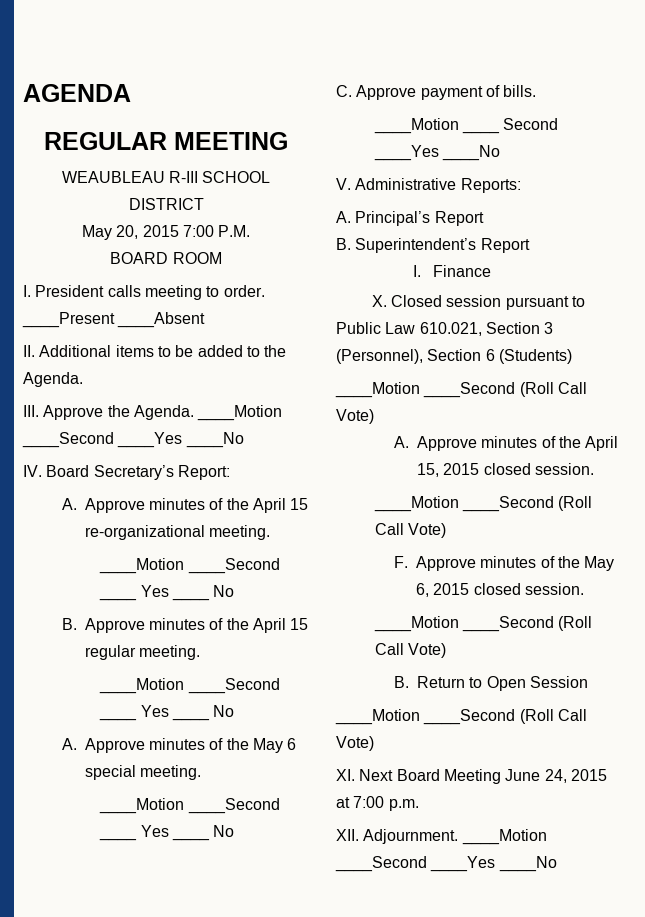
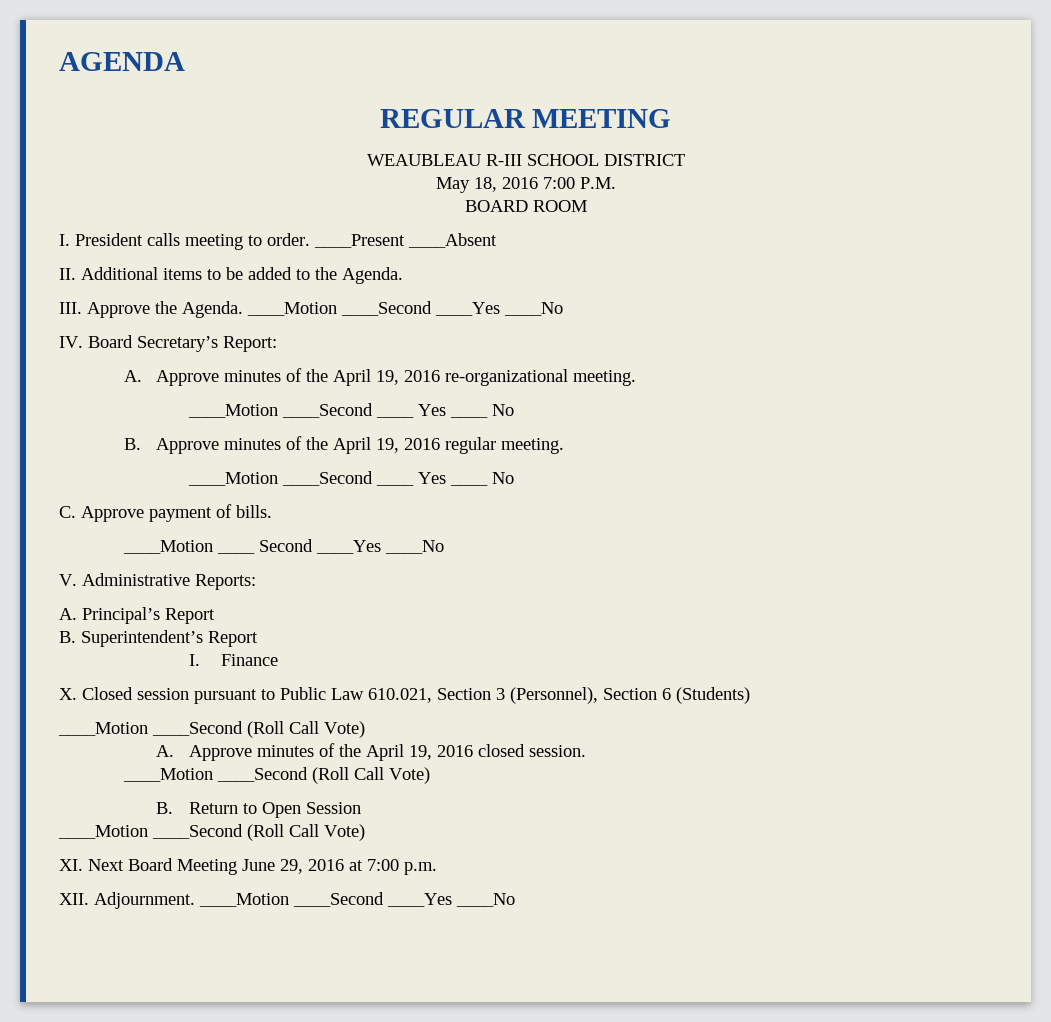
[116,225,179,239] 20, 2015 -> [473,177,538,192] 18, 2016
[290,498,309,510] 15 -> [376,370,441,385] 19, 2016
[290,618,309,630] 15 -> [376,438,441,453] 19, 2016
[61,738,297,753] [84,765,201,780] [99,798,280,814] [99,837,138,841] [140,825,169,837] [171,837,210,841] [213,825,235,837] // A. Approve minutes of the May 6 special meeting. // ____Motion ____Second ____ Yes ____ No -> (514, 478) none
[416,463,594,477] [373,496,593,512] [374,523,446,538] [393,556,615,571] [415,583,470,597] 15, 2015 closed session. // ____Motion ____Second (Roll Call Vote) // F. Approve minutes of the May 6, 2015 -> [408,745,473,760] 19, 2016
[544,769,607,783] 24, 2015 -> [280,859,344,874] 29, 2016

